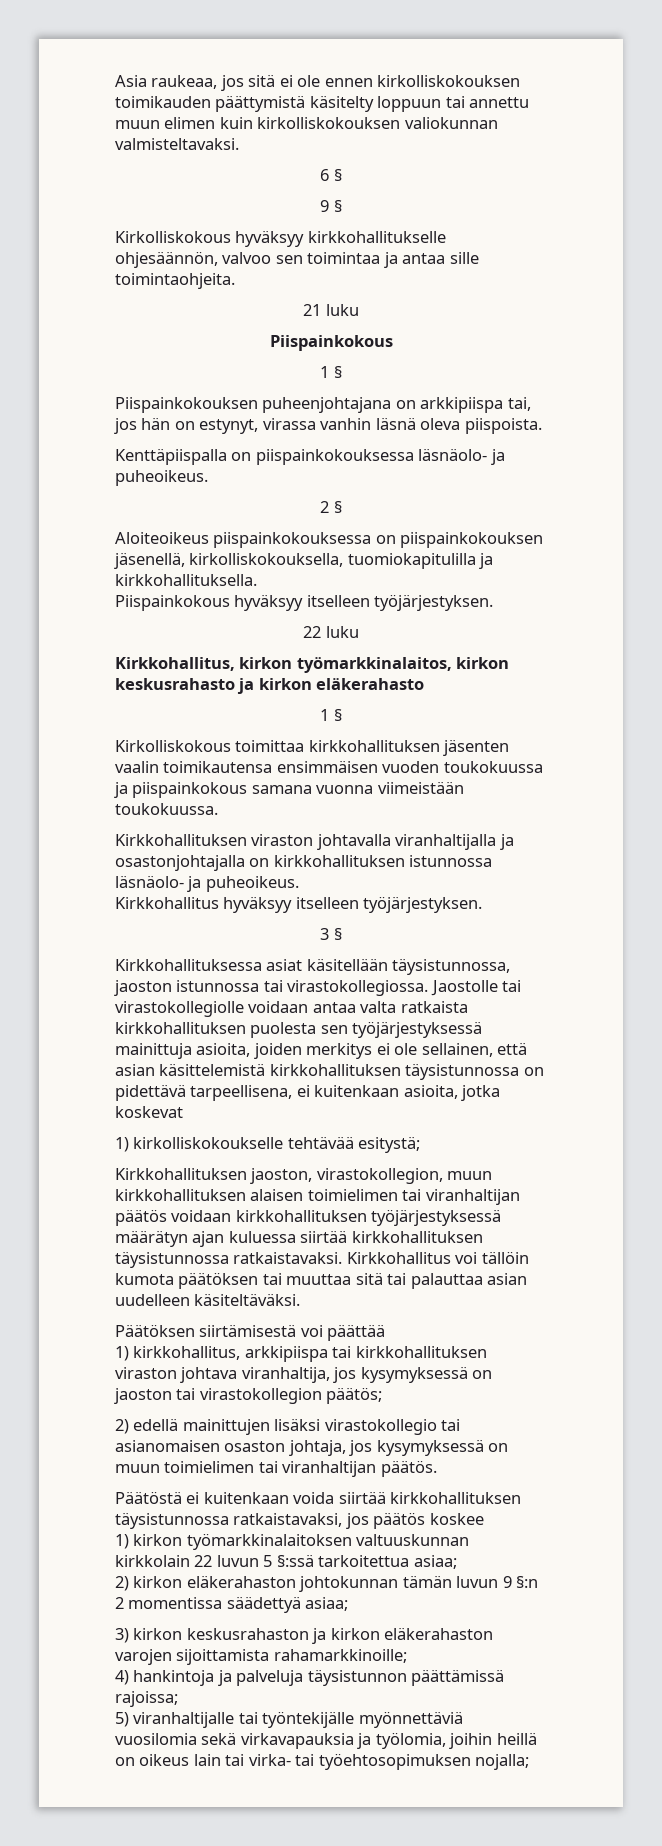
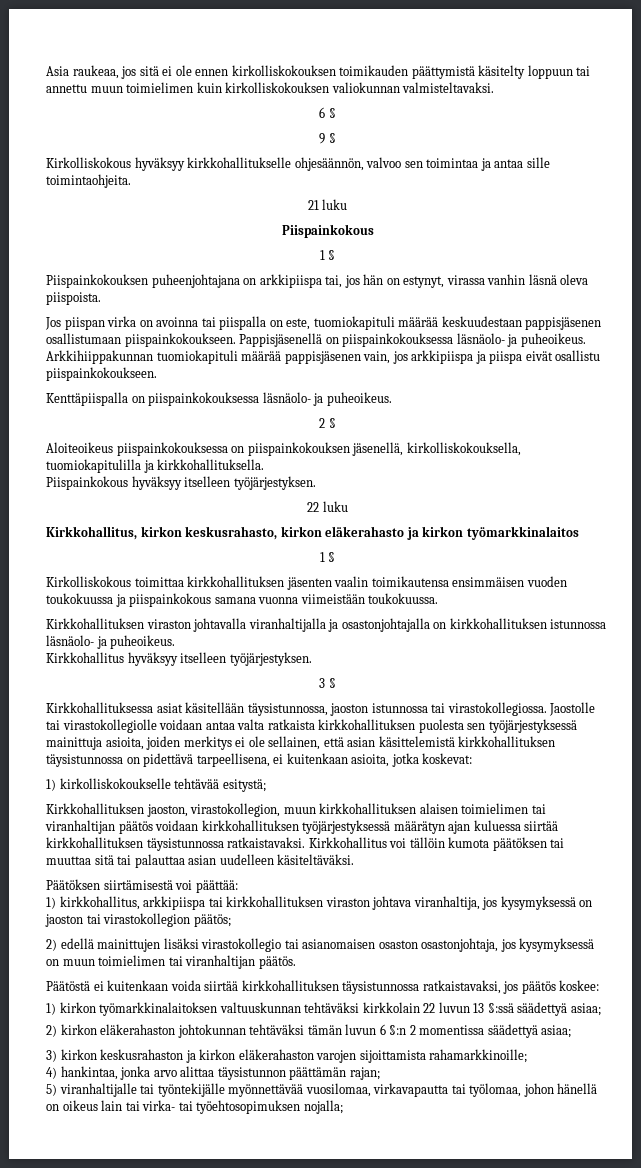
[164,117,216,129] elimen -> [126,82,194,93] toimielimen
(542, 426) none -> [45,316,602,330] [46,333,586,347] [46,350,601,364] [46,367,157,381] // Jos piispan virka on avoinna tai piispalla on este, tuomiokapituli määrää keskuudestaan pappisjäsenen osallistumaan piispainkokoukseen. Pappisjäsenellä on piispainkokouksessa läsnäolo- ja puheoikeus. Arkkihiippakunnan tuomiokapituli määrää pappisjäsenen vain, jos arkkipiispa ja piispa eivät osallistu piispainkokoukseen.
[296,657,510,673] [115,678,425,694] työmarkkinalaitos, kirkon keskusrahasto ja kirkon eläkerahasto -> [185,526,579,540] keskusrahasto, kirkon eläkerahasto ja kirkon työmarkkinalaitos
[115,1106,183,1118] koskevat -> [422,753,473,764] koskevat:
[327,1324,386,1341] päättää -> [195,880,238,893] päättää:
[288,1440,346,1456] johtaja, -> [421,938,499,952] osastonjohtaja,
[429,1513,484,1525] koskee -> [559,980,600,991] koskee:
(470, 1540) none -> [304,1002,360,1013] tehtäväksi
[263,1554,410,1567] 5 §:ssä tarkoitettua -> [473,1002,568,1016] 13 §:ssä säädettyä
(399, 1584) none -> [249,1024,305,1035] tehtäväksi
[502,1576,512,1588] 9 -> [379,1024,386,1035] 6
[133,1669,505,1686] [115,1691,178,1707] [115,1711,463,1728] [115,1732,537,1749] hankintoja ja palveluja täysistunnon päättämissä rajoissa; // 5) viranhaltijalle tai työntekijälle myönnettäviä vuosilomia sekä virkavapauksia ja työlomia, joihin heillä -> [60,1066,380,1080] [46,1083,598,1097] hankintaa, jonka arvo alittaa täysistunnon päättämän rajan; // 5) viranhaltijalle tai työntekijälle myönnettävää vuosilomaa, virkavapautta tai työlomaa, johon hänellä

